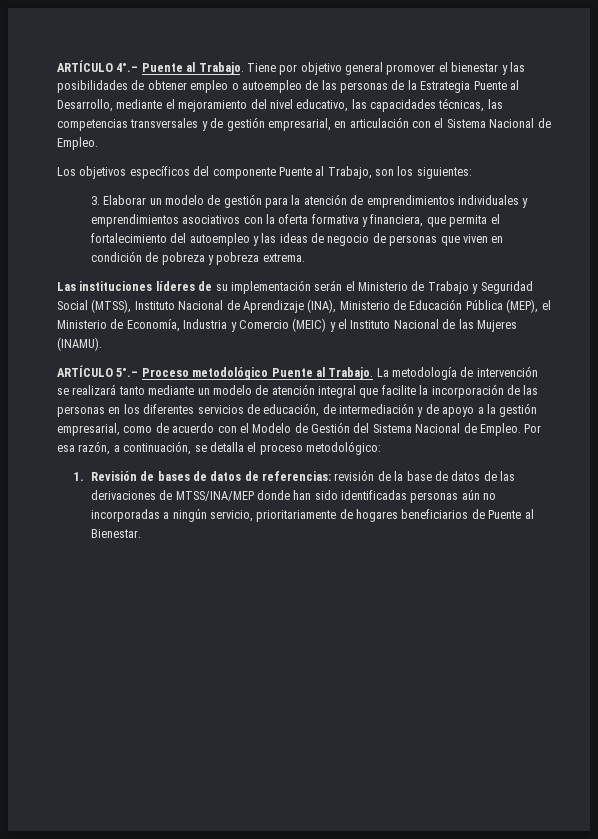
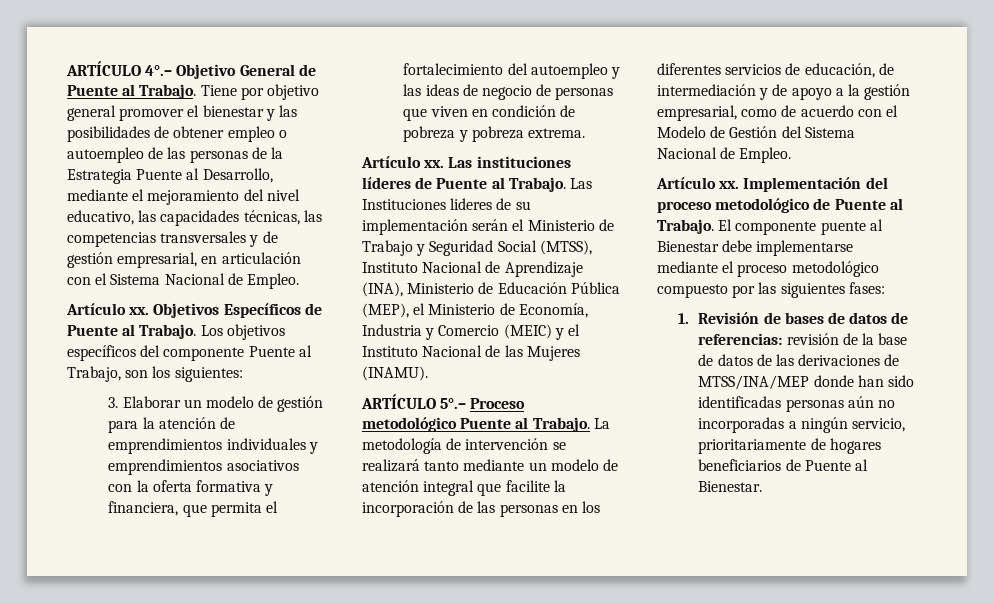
(139, 67) none -> [176,64,316,79] Objetivo General de
(98, 143) none -> [66,303,322,318] [67,324,197,339] Artículo xx. Objetivos Específicos de Puente al Trabajo.
(305, 257) none -> [361,156,445,168] Artículo xx.
(213, 286) none -> [436,177,592,192] [362,198,512,210] Puente al Trabajo. Las Instituciones lideres de
[524,424,542,433] [57,441,381,455] Por esa razón, a continuación, se detalla el proceso metodológico: -> [656,177,888,192] [657,198,903,213] [657,219,883,235] [657,240,854,256] [657,261,879,277] [657,282,885,298] // Artículo xx. Implementación del proceso metodológico de Puente al Trabajo. El componente puente al Bienestar debe implementarse mediante el proceso metodológico compuesto por las siguientes fases:

